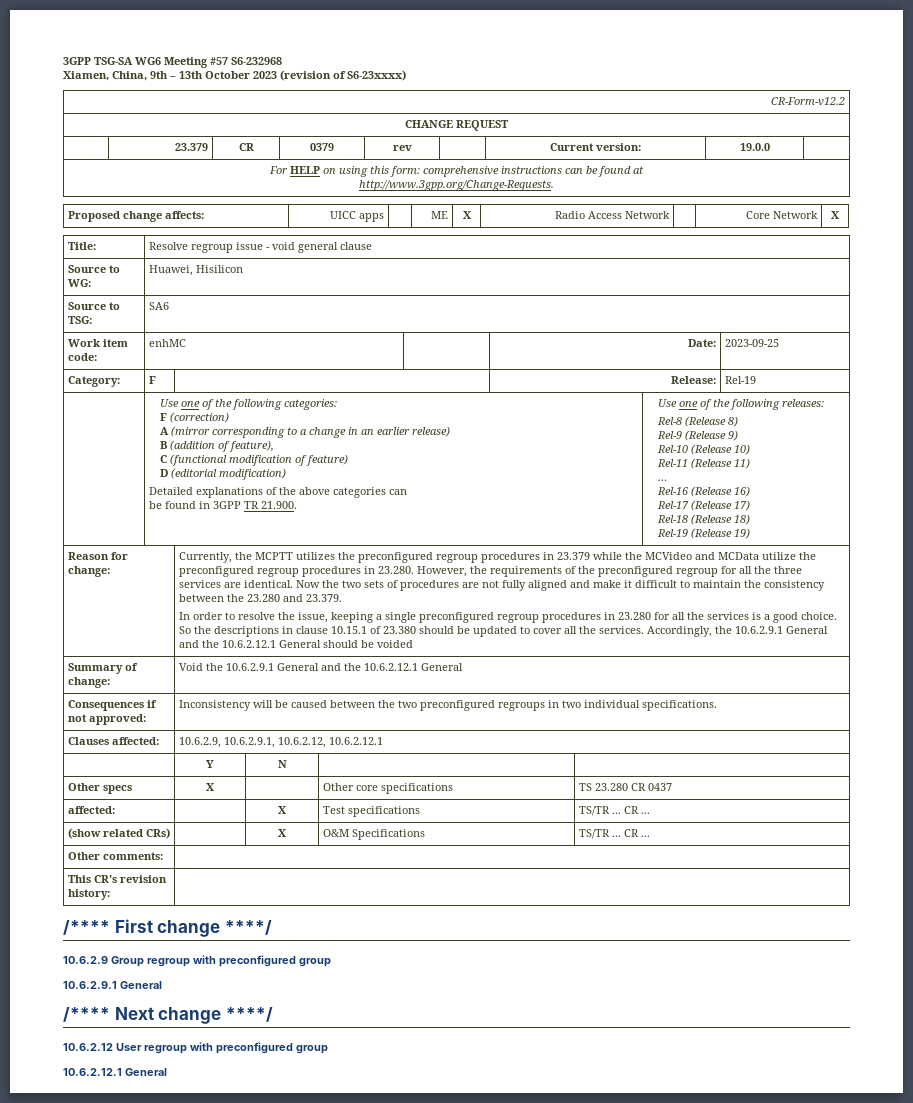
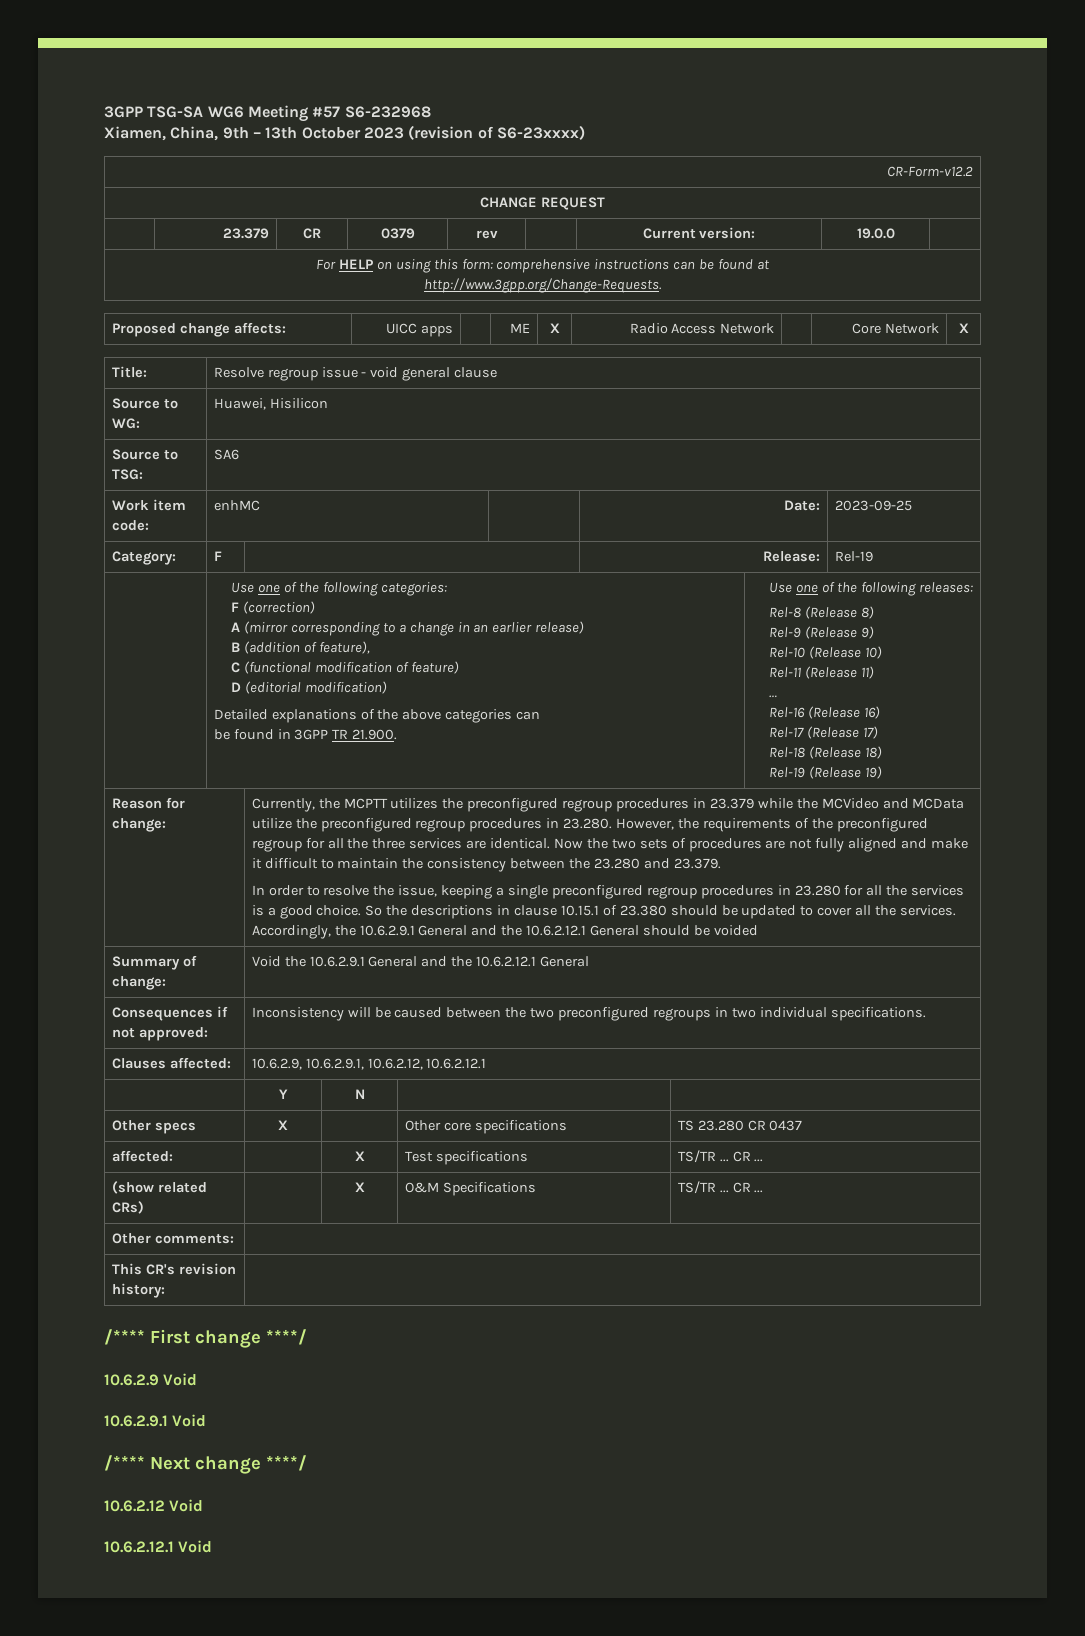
[111,955,331,967] [63,981,162,989] Group regroup with preconfigured group // 10.6.2.9.1 General -> [163,1373,198,1386] [104,1414,207,1427] Void // 10.6.2.9.1 Void
[116,1042,328,1054] [63,1068,167,1076] User regroup with preconfigured group // 10.6.2.12.1 General -> [169,1499,204,1512] [104,1540,213,1553] Void // 10.6.2.12.1 Void

